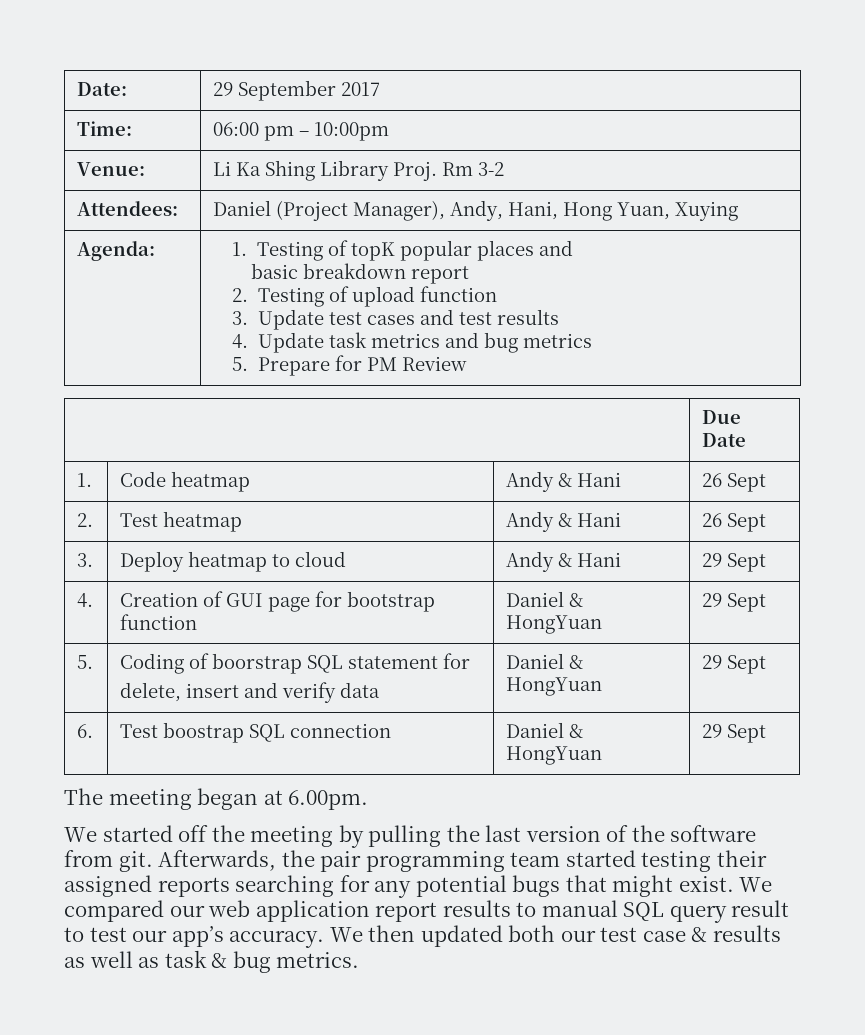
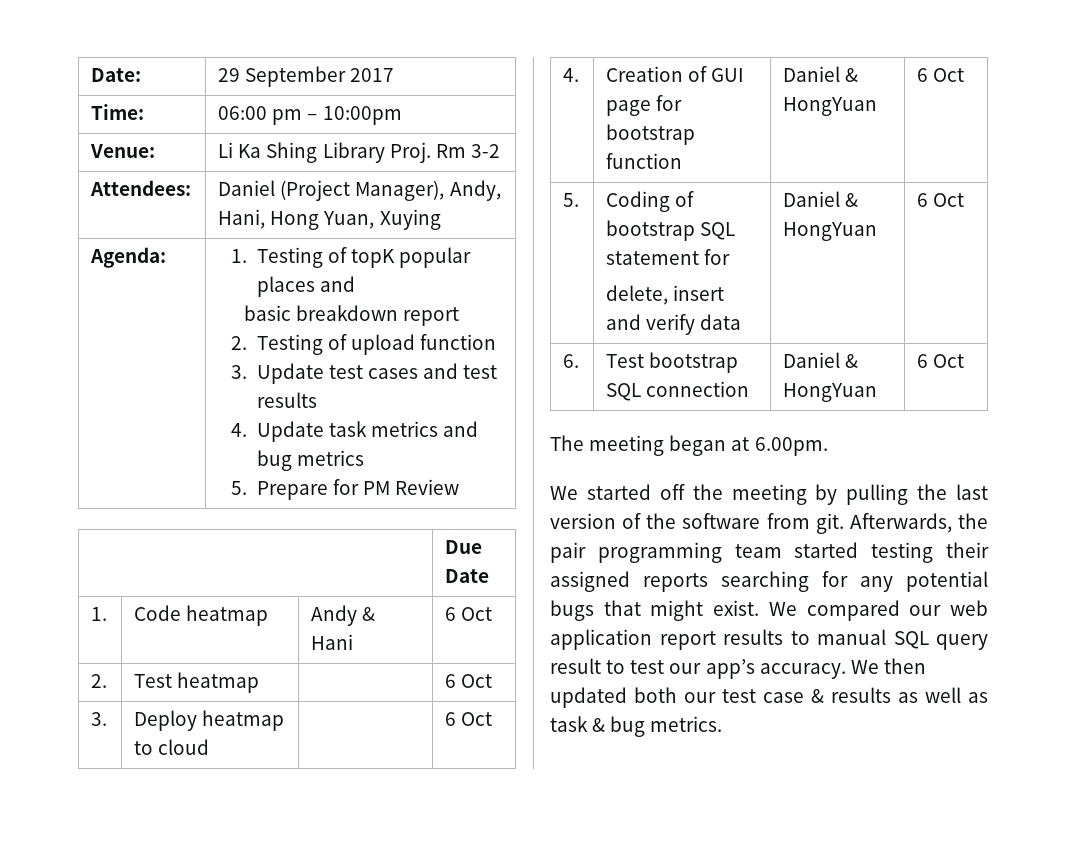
[702,473,767,492] 26 Sept -> [445,607,493,621] 6 Oct
[506,511,622,532] [702,513,767,532] Andy & Hani | 26 Sept -> [445,674,493,688] | 6 Oct
[506,551,622,572] [702,553,767,572] Andy & Hani | 29 Sept -> [445,712,493,726] | 6 Oct
[702,593,767,612] 29 Sept -> [917,68,965,82] 6 Oct
[212,653,303,674] boorstrap -> [606,220,696,241] bootstrap
[702,655,767,674] 29 Sept -> [917,193,965,207] 6 Oct
[163,722,245,743] boostrap -> [649,352,739,373] bootstrap
[702,724,767,743] 29 Sept -> [917,354,965,368] 6 Oct

